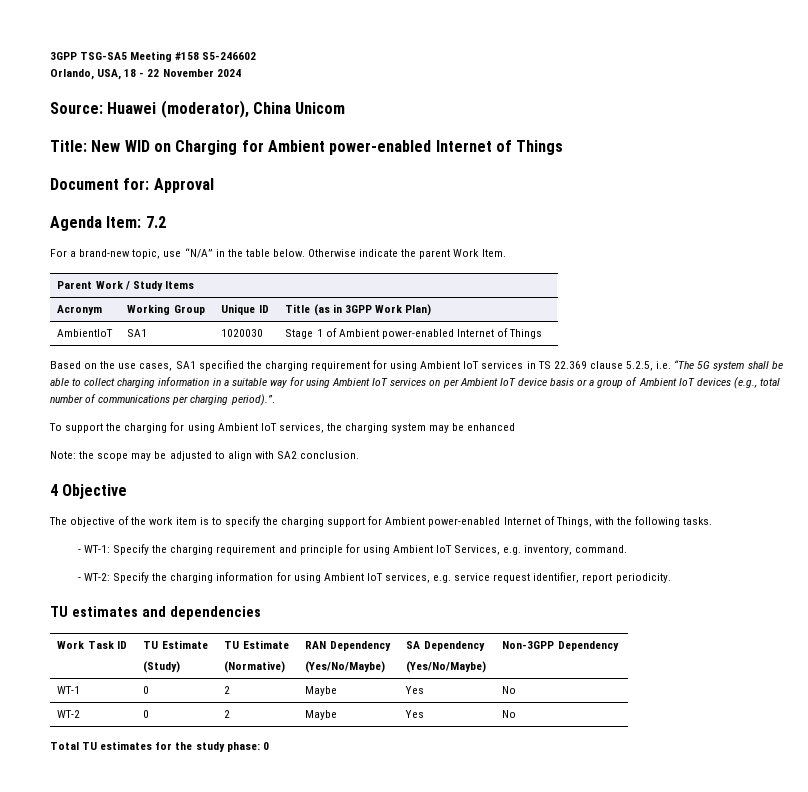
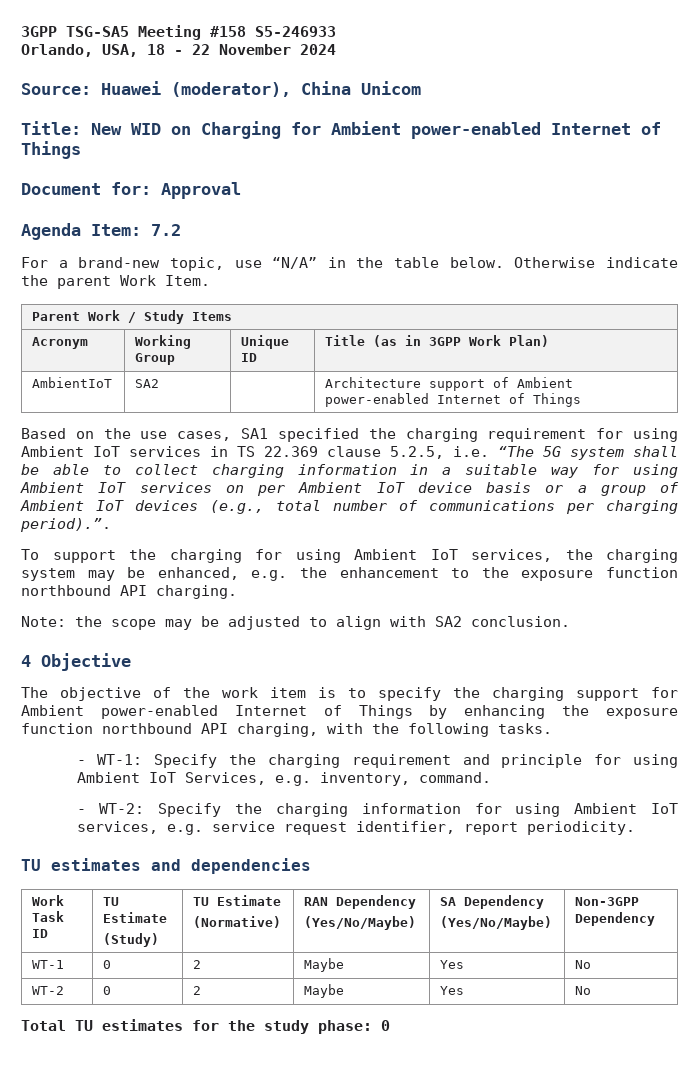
[202,52,257,60] S5-246602 -> [255,26,336,37] S5-246933
[127,329,148,337] [221,329,264,337] [285,329,323,339] SA1 | 1020030 | Stage 1 -> [135,379,160,388] [325,377,486,391] SA2 | | Architecture support
[467,423,516,431] enhanced -> [157,567,679,581] [21,585,237,599] enhanced, e.g. the enhancement to the exposure function northbound API charging.
[555,517,592,527] Things, -> [358,705,678,719] [21,723,318,737] Things by enhancing the exposure function northbound API charging,

